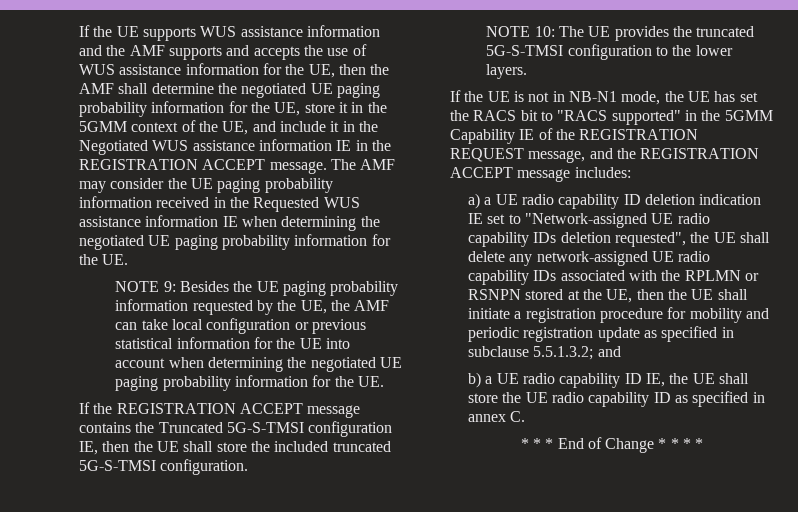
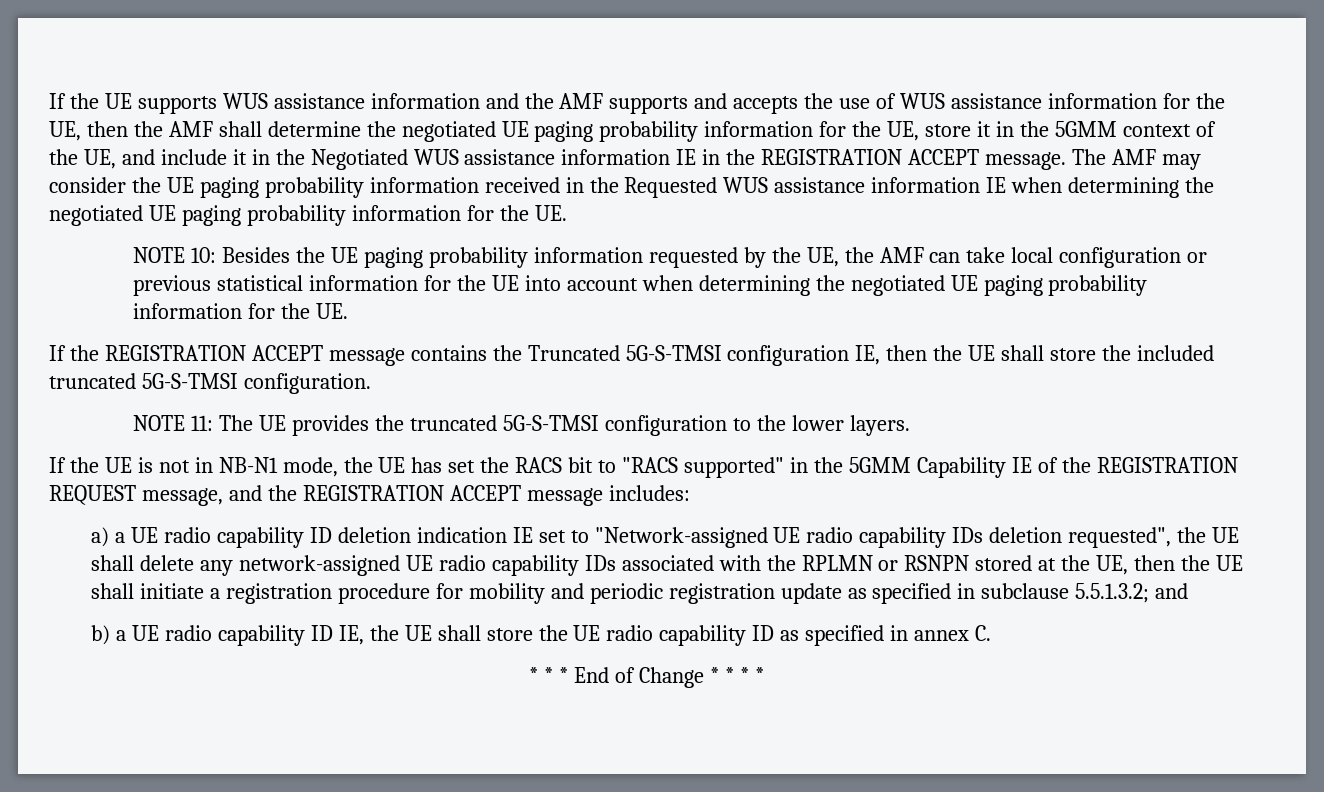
[163,281,176,292] 9: -> [191,247,217,263] 10:
[534,26,555,37] 10: -> [191,415,214,431] 11:

